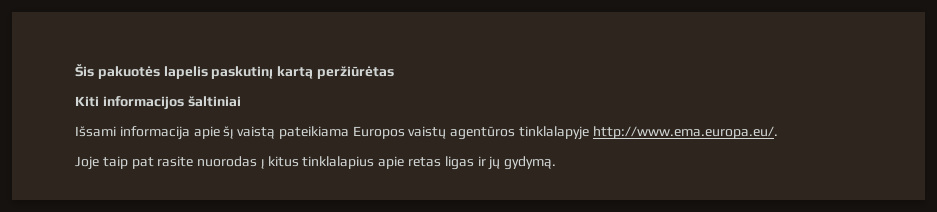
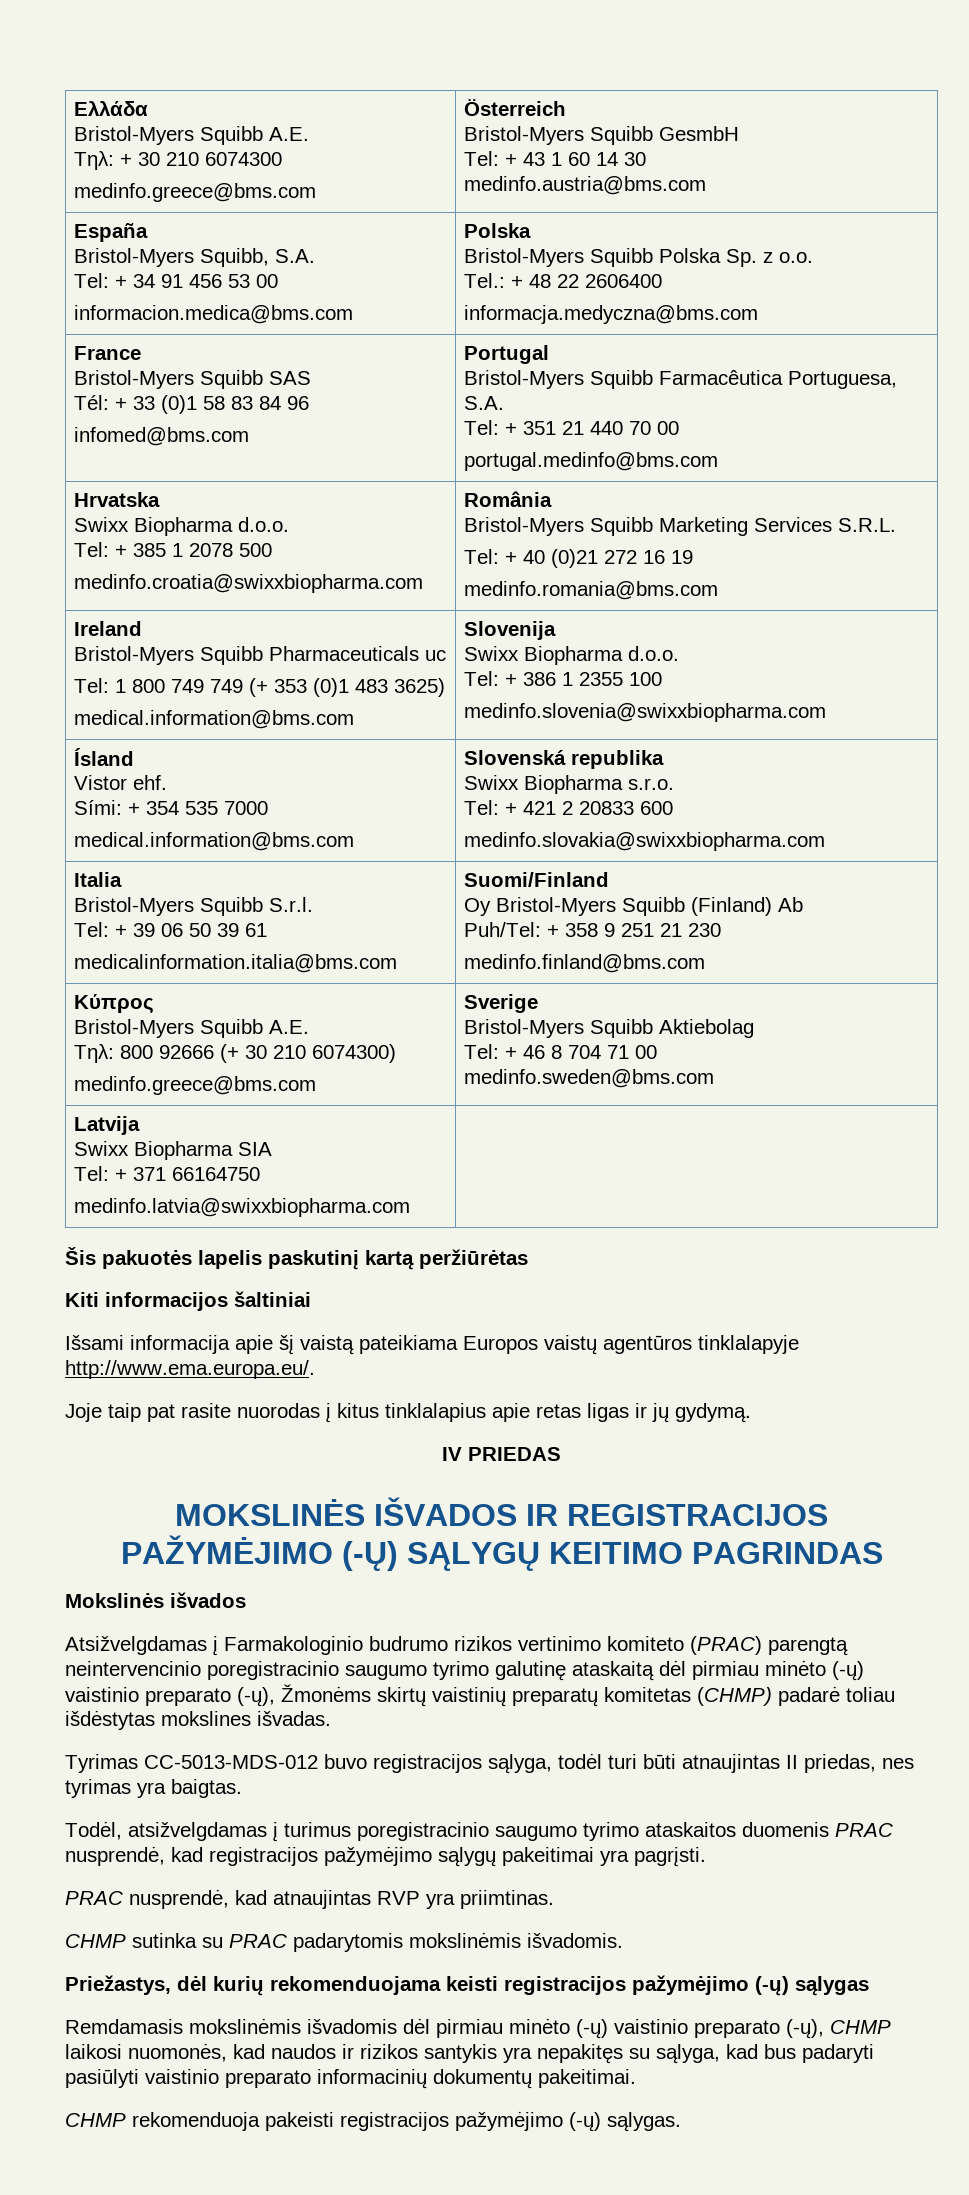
(75, 70) none -> [74,101,149,116] [74,126,310,145] [74,151,283,170] [74,183,317,202] [464,99,567,116] [464,126,740,145] [464,151,647,166] [464,176,707,195] [74,223,149,242] [74,248,316,267] [74,273,279,288] [74,305,354,324] [464,223,532,238] [464,248,814,267] [464,273,663,288] [464,305,759,324] [74,346,142,360] [74,370,312,389] [74,395,310,414] [74,427,250,446] [464,345,550,364] [464,370,898,389] [464,396,505,410] [464,420,680,435] [464,452,719,471] [74,492,161,507] [74,517,290,536] [74,542,273,557] [74,574,424,593] [464,491,553,507] [464,517,897,536] [464,549,694,568] [464,581,719,600] [74,621,143,636] [74,646,447,665] [74,678,446,697] [74,710,355,729] [464,621,557,640] [464,646,680,665] [464,671,663,686] [464,703,827,722] [74,748,135,766] [74,775,168,790] [74,800,269,815] [74,832,355,851] [464,750,665,769] [464,775,675,794] [464,800,674,815] [464,832,826,851] [74,872,123,887] [74,897,314,916] [74,922,268,937] [74,954,398,973] [464,872,610,887] [464,897,804,916] [464,922,722,937] [464,954,706,973] [74,994,155,1014] [74,1019,310,1038] [74,1044,397,1063] [74,1076,317,1095] [464,994,539,1013] [464,1019,755,1038] [464,1044,658,1059] [464,1069,715,1088] [74,1116,141,1135] [74,1141,273,1160] [74,1166,261,1181] [74,1198,411,1217] Ελλάδα // Bristol-Myers Squibb A.E. // Τηλ: + 30 210 6074300 // medinfo.greece@bms.com | Österreich // Bristol-Myers Squibb GesmbH // Tel: + 43 1 60 14 30 // medinfo.austria@bms.com // España // Bristol-Myers Squibb, S.A. // Tel: + 34 91 456 53 00 // informacion.medica@bms.com | Polska // Bristol-Myers Squibb Polska Sp. z o.o. // Tel.: + 48 22 2606400 // informacja.medyczna@bms.com // France // Bristol-Myers Squibb SAS // Tél: + 33 (0)1 58 83 84 96 // infomed@bms.com | Portugal // Bristol-Myers Squibb Farmacêutica Portuguesa, S.A. // Tel: + 351 21 440 70 00 // portugal.medinfo@bms.com // Hrvatska // Swixx Biopharma d.o.o. // Tel: + 385 1 2078 500 // medinfo.croatia@swixxbiopharma.com | România // Bristol-Myers Squibb Marketing Services S.R.L. // Tel: + 40 (0)21 272 16 19 // medinfo.romania@bms.com // Ireland // Bristol-Myers Squibb Pharmaceuticals uc // Tel: 1 800 749 749 (+ 353 (0)1 483 3625) // medical.information@bms.com | Slovenija // Swixx Biopharma d.o.o. // Tel: + 386 1 2355 100 // medinfo.slovenia@swixxbiopharma.com // Ísland // Vistor ehf. // Sími: + 354 535 7000 // medical.information@bms.com | Slovenská republika // Swixx Biopharma s.r.o. // Tel: + 421 2 20833 600 // medinfo.slovakia@swixxbiopharma.com // Italia // Bristol-Myers Squibb S.r.l. // Tel: + 39 06 50 39 61 // medicalinformation.italia@bms.com | Suomi/Finland // Oy Bristol-Myers Squibb (Finland) Ab // Puh/Tel: + 358 9 251 21 230 // medinfo.finland@bms.com // Κύπρος // Bristol-Myers Squibb A.E. // Τηλ: 800 92666 (+ 30 210 6074300) // medinfo.greece@bms.com | Sverige // Bristol-Myers Squibb Aktiebolag // Tel: + 46 8 704 71 00 // medinfo.sweden@bms.com // Latvija // Swixx Biopharma SIA // Tel: + 371 66164750 // medinfo.latvia@swixxbiopharma.com | //
(557, 163) none -> [442,1447,561,1461] [175,1497,828,1526] [120,1535,883,1571] [65,1592,246,1608] [65,1636,848,1656] [65,1660,864,1681] [65,1684,895,1707] [65,1710,331,1730] [65,1753,914,1774] [65,1779,242,1798] [65,1821,893,1842] [65,1846,706,1867] [65,1889,554,1909] [65,1932,623,1952] [65,1975,869,1996] [65,2018,891,2039] [65,2043,874,2064] [65,2069,636,2089] [65,2111,681,2132] // IV PRIEDAS // MOKSLINĖS IŠVADOS IR REGISTRACIJOS PAŽYMĖJIMO (-Ų) SĄLYGŲ KEITIMO PAGRINDAS // Mokslinės išvados // Atsižvelgdamas į Farmakologinio budrumo rizikos vertinimo komiteto (PRAC) parengtą neintervencinio poregistracinio saugumo tyrimo galutinę ataskaitą dėl pirmiau minėto (-ų) vaistinio preparato (-ų), Žmonėms skirtų vaistinių preparatų komitetas (CHMP) padarė toliau išdėstytas mokslines išvadas. // Tyrimas CC-5013-MDS-012 buvo registracijos sąlyga, todėl turi būti atnaujintas II priedas, nes tyrimas yra baigtas. // Todėl, atsižvelgdamas į turimus poregistracinio saugumo tyrimo ataskaitos duomenis PRAC nusprendė, kad registracijos pažymėjimo sąlygų pakeitimai yra pagrįsti. // PRAC nusprendė, kad atnaujintas RVP yra priimtinas. // CHMP sutinka su PRAC padarytomis mokslinėmis išvadomis. // Priežastys, dėl kurių rekomenduojama keisti registracijos pažymėjimo (-ų) sąlygas // Remdamasis mokslinėmis išvadomis dėl pirmiau minėto (-ų) vaistinio preparato (-ų), CHMP laikosi nuomonės, kad naudos ir rizikos santykis yra nepakitęs su sąlyga, kad bus padaryti pasiūlyti vaistinio preparato informacinių dokumentų pakeitimai. // CHMP rekomenduoja pakeisti registracijos pažymėjimo (-ų) sąlygas.

